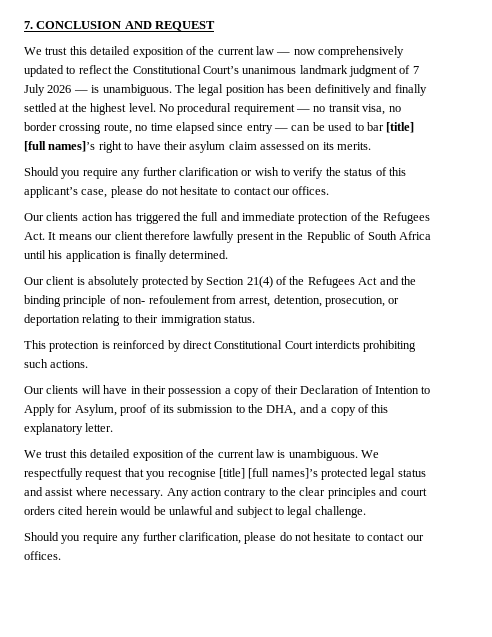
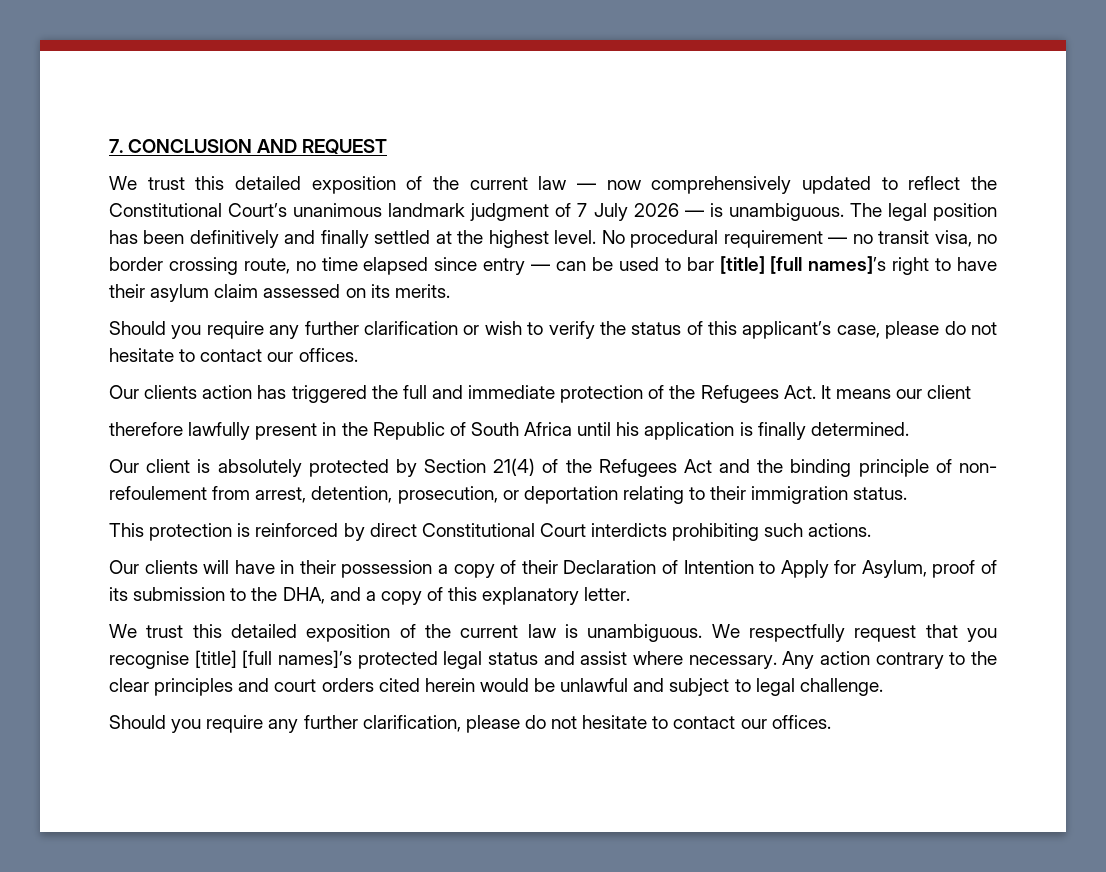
(143, 235) none -> (972, 392) //

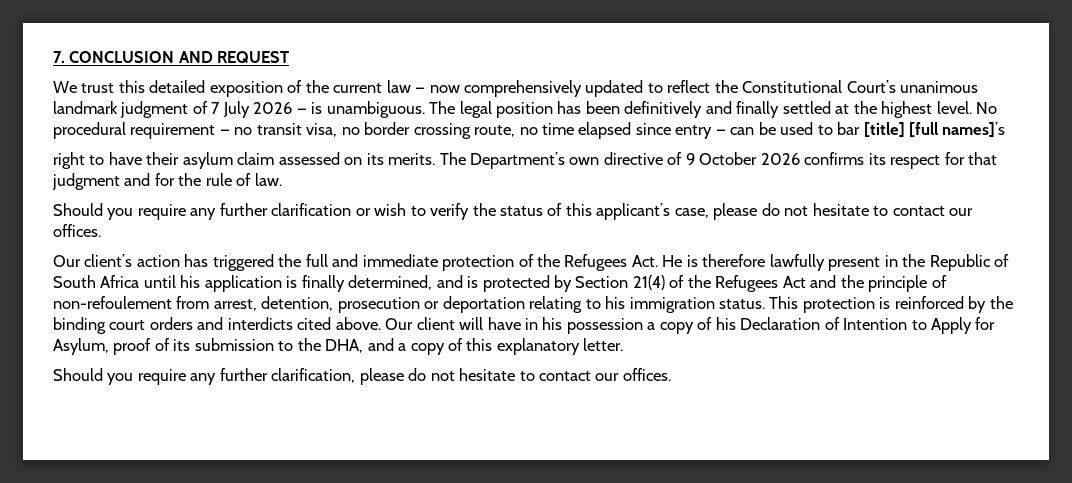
(887, 265) none -> (1006, 130) //
(450, 291) none -> [439,152,997,169] [52,173,282,190] The Department’s own directive of 9 October 2026 confirms its respect for that judgment and for the rule of law.
[144,385,198,399] clients -> [84,254,133,267] client’s
[820,385,972,399] It means our client // -> [662,255,698,267] He is
[810,422,909,436] [109,459,302,477] determined. // Our client is absolutely -> [348,275,479,290] determined, and is
[790,459,852,477] binding -> (864, 281) none
[958,463,997,473] [109,486,207,500] non- refoulement -> [53,296,172,309] non-refoulement
[397,486,498,504] prosecution, -> [337,297,420,313] prosecution
[710,486,747,500] their -> [605,296,626,309] his
(908, 493) // -> (766, 304) none
[369,523,872,541] [109,560,198,574] direct Constitutional Court interdicts prohibiting such actions. // Our clients -> [989,296,1013,309] [53,317,455,334] the binding court orders and interdicts cited above. Our client
[299,560,336,574] their -> [542,317,563,330] his
[521,560,558,574] their -> [715,317,736,330] his
[109,624,998,642] [109,650,997,669] [109,678,883,696] // We trust this detailed exposition of the current law is unambiguous. We respectfully request that you recognise [title] [full names]’s protected legal status and assist where necessary. Any action contrary to the clear principles and court orders cited herein would be unlawful and subject to legal challenge. -> (624, 344) none

